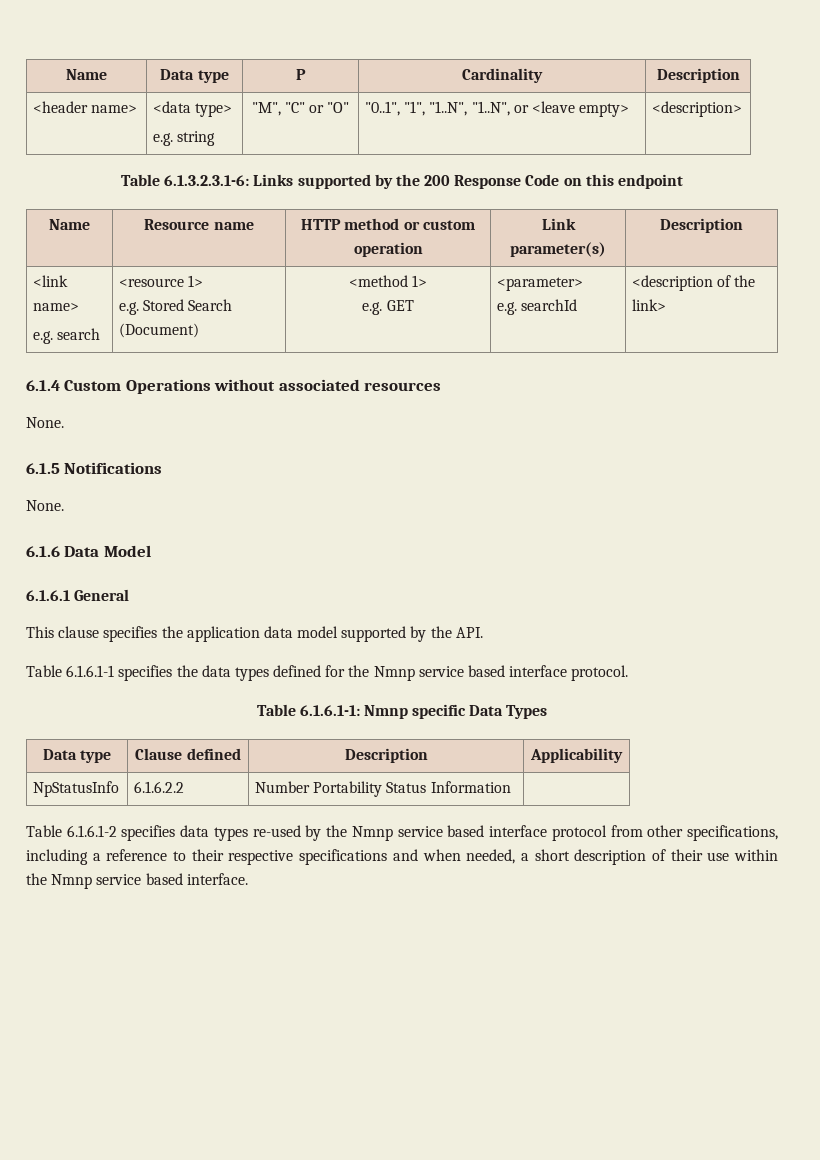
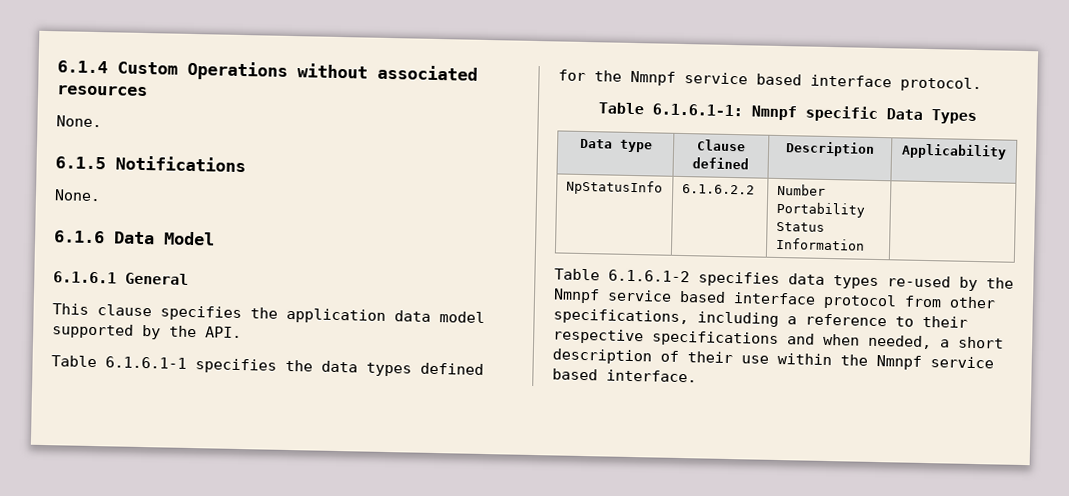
[66,69,107,80] [160,69,229,83] [296,69,306,80] [462,68,543,83] [656,68,740,83] [33,101,138,113] [153,101,233,117] [153,131,216,146] [251,102,350,116] [365,101,630,117] [652,101,743,117] [120,174,684,189] [49,219,90,230] [144,219,254,230] [301,218,475,230] [353,242,423,257] [541,218,576,230] [510,242,606,257] [660,218,743,233] [33,275,69,287] [33,303,80,311] [33,328,101,344] [119,275,204,287] [119,299,233,315] [119,323,200,338] [348,275,428,287] [362,300,414,315] [497,277,584,291] [497,299,578,315] [632,275,756,291] [632,299,667,311] Name | Data type | P | Cardinality | Description // <header name> | <data type> // e.g. string | "M", "C" or "O" | "0..1", "1", "1..N", "1..N", or <leave empty> | <description> // Table 6.1.3.2.3.1-6: Links supported by the 200 Response Code on this endpoint // Name | Resource name | HTTP method or custom operation | Link parameter(s) | Description // <link name> // e.g. search | <resource 1> // e.g. Stored Search (Document) | <method 1> // e.g. GET | <parameter> // e.g. searchId | <description of the link> // -> (57, 67) none
[373,666,415,681] Nmnp -> [630,70,676,86] Nmnpf
[363,705,408,719] Nmnp -> [751,105,797,121] Nmnpf
[351,826,393,841] Nmnp -> [553,288,600,304] Nmnpf
[51,874,93,889] Nmnp -> [876,355,922,370] Nmnpf

